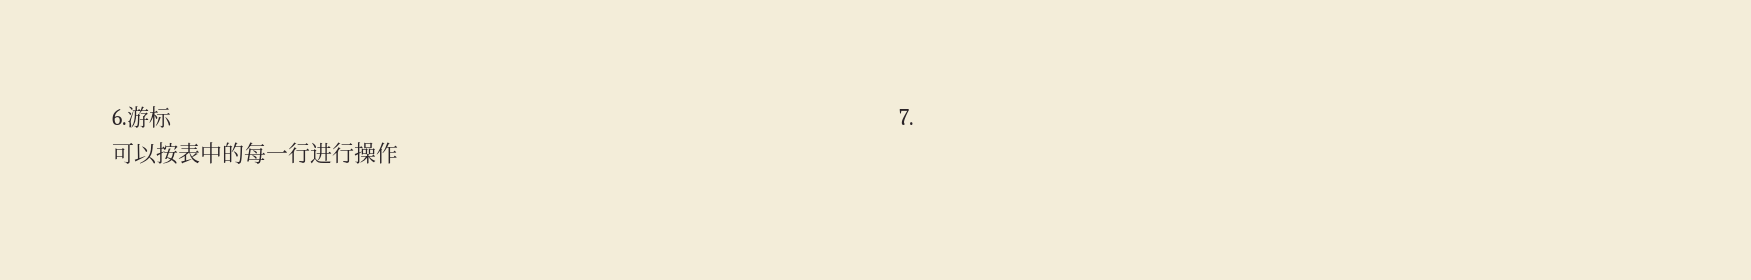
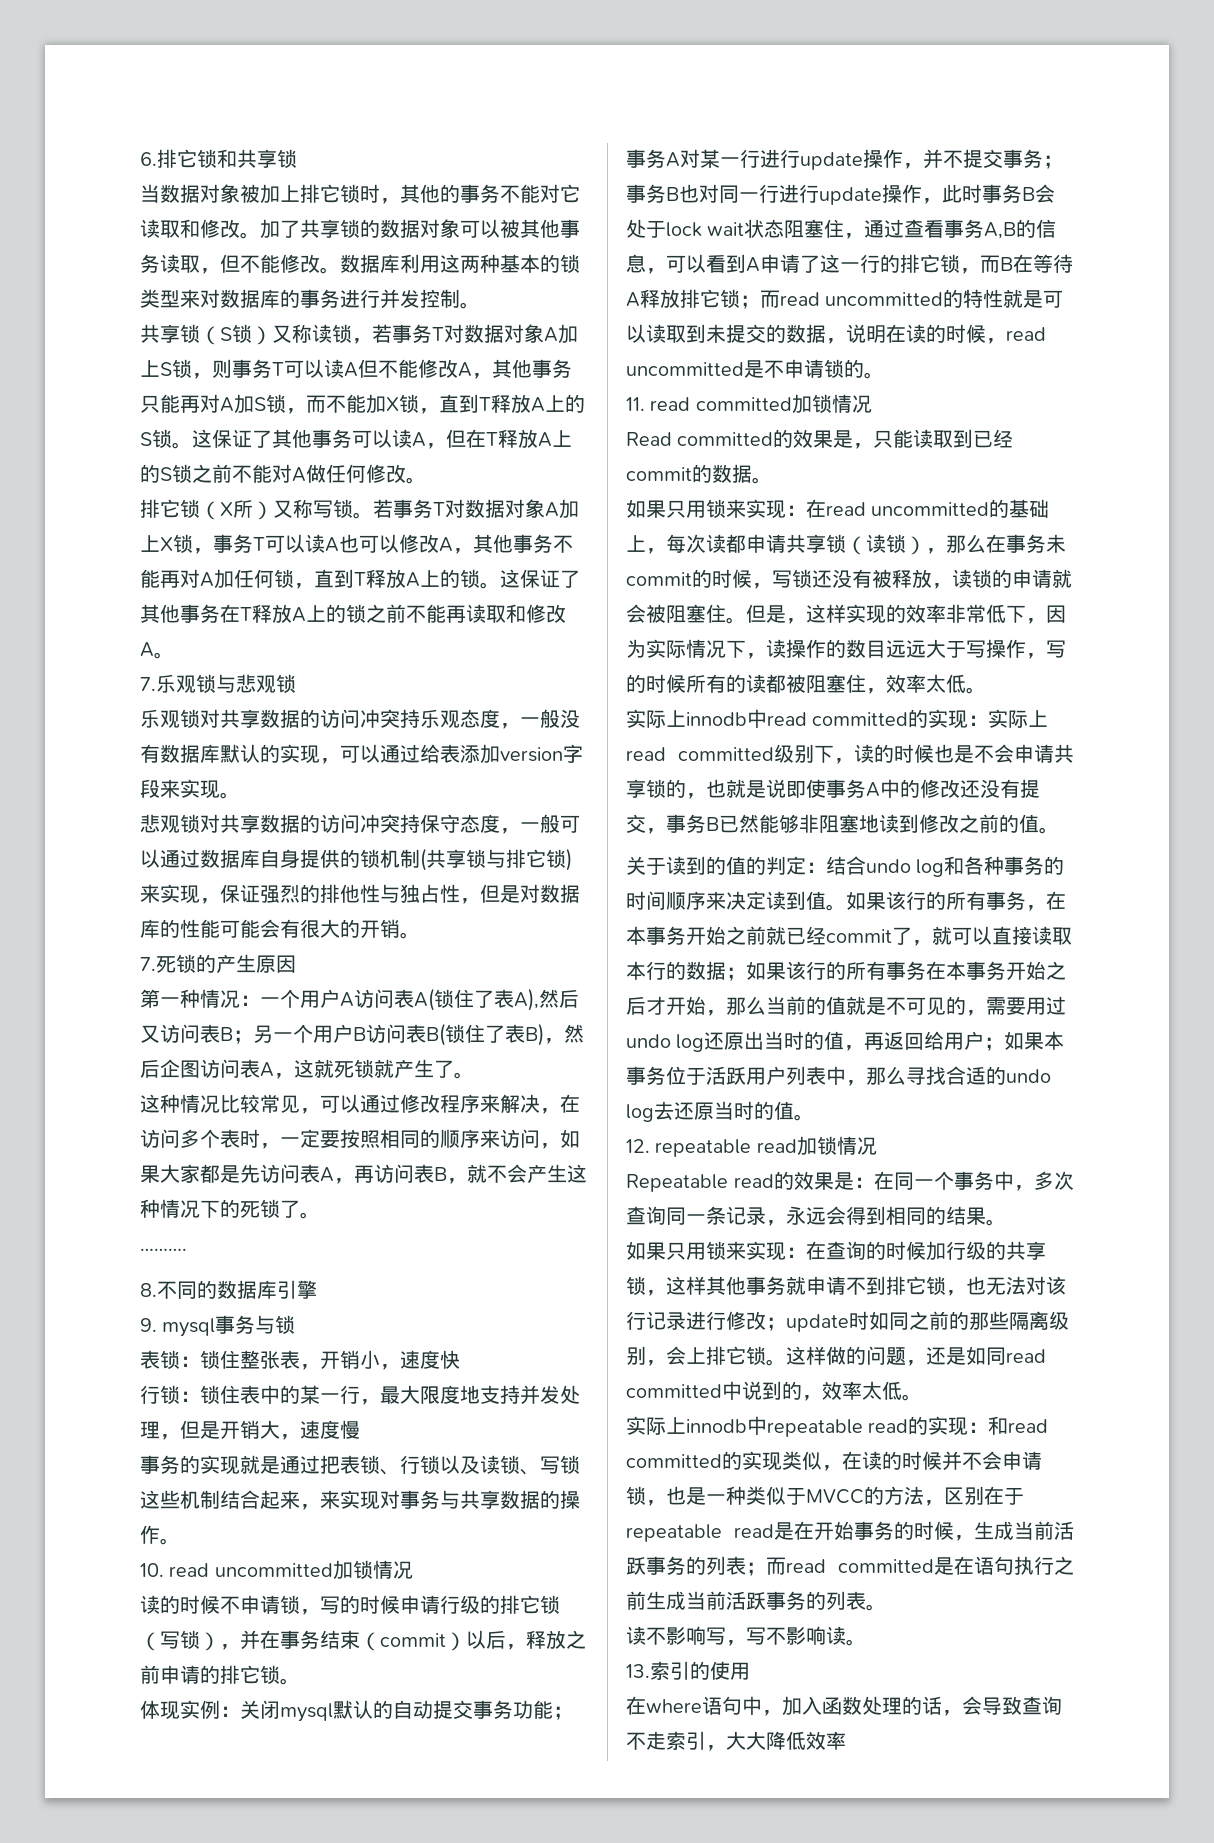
[127,106,172,128] [112,142,398,165] [899,109,914,125] 游标 // 可以按表中的每一行进行操作 // 7. -> [157,149,297,168] [140,184,580,204] [140,219,580,239] [140,254,580,274] [140,289,480,309] [140,324,578,345] [140,359,572,379] [140,394,585,414] [140,429,572,449] [140,464,426,484] [140,499,579,520] [140,534,573,554] [140,569,580,589] [140,604,566,623] [140,642,174,659] [140,674,296,693] [140,709,580,729] [140,744,583,764] [140,779,240,799] [140,814,580,834] [140,848,572,871] [140,884,580,904] [140,919,420,939] [140,954,296,973] [140,988,579,1011] [140,1023,584,1046] [140,1059,474,1079] [140,1094,580,1114] [140,1129,580,1149] [140,1164,587,1184] [140,1199,320,1219] [140,1248,187,1251] [140,1280,317,1299] [140,1315,296,1337] [140,1350,460,1370] [140,1385,580,1405] [140,1420,360,1440] [140,1455,580,1475] [140,1490,580,1510] [140,1525,180,1545] [140,1560,413,1580] [140,1595,560,1615] [140,1630,586,1651] [140,1665,300,1685] [140,1700,573,1722] [626,149,1063,170] [626,184,1055,205] [626,219,1057,239] [626,254,1073,274] [626,289,1064,309] [626,324,1046,344] [626,359,884,379] [626,394,872,414] [626,429,1014,449] [626,464,772,484] [626,499,1050,519] [626,534,1066,555] [626,569,1072,589] [626,604,1066,624] [626,639,1066,659] [626,674,986,694] [626,709,1049,729] [626,744,1074,764] [626,779,1040,799] [626,814,1059,834] [626,856,1065,877] [626,891,1066,911] [626,926,1072,946] [626,961,1066,981] [626,996,1066,1016] [626,1031,1065,1052] [626,1066,1051,1086] [626,1101,814,1122] [626,1136,877,1157] [626,1171,1074,1192] [626,1206,1006,1226] [626,1241,1046,1261] [626,1276,1066,1296] [626,1311,1069,1332] [626,1346,1046,1366] [626,1381,922,1401] [626,1416,1049,1437] [626,1451,1042,1471] [626,1486,1024,1506] [626,1521,1074,1542] [626,1556,1074,1576] [626,1591,886,1611] [626,1626,866,1646] [626,1661,750,1680] [626,1696,1062,1716] [626,1731,846,1751] 排它锁和共享锁 // 当数据对象被加上排它锁时，其他的事务不能对它读取和修改。加了共享锁的数据对象可以被其他事务读取，但不能修改。数据库利用这两种基本的锁类型来对数据库的事务进行并发控制。 // 共享锁（S锁）又称读锁，若事务T对数据对象A加上S锁，则事务T可以读A但不能修改A，其他事务只能再对A加S锁，而不能加X锁，直到T释放A上的S锁。这保证了其他事务可以读A，但在T释放A上的S锁之前不能对A做任何修改。 // 排它锁（X所）又称写锁。若事务T对数据对象A加上X锁，事务T可以读A也可以修改A，其他事务不能再对A加任何锁，直到T释放A上的锁。这保证了其他事务在T释放A上的锁之前不能再读取和修改A。 // 7.乐观锁与悲观锁 // 乐观锁对共享数据的访问冲突持乐观态度，一般没有数据库默认的实现，可以通过给表添加version字段来实现。 // 悲观锁对共享数据的访问冲突持保守态度，一般可以通过数据库自身提供的锁机制(共享锁与排它锁)来实现，保证强烈的排他性与独占性，但是对数据库的性能可能会有很大的开销。 // 7.死锁的产生原因 // 第一种情况：一个用户A访问表A(锁住了表A),然后又访问表B；另一个用户B访问表B(锁住了表B)，然后企图访问表A，这就死锁就产生了。 // 这种情况比较常见，可以通过修改程序来解决，在访问多个表时，一定要按照相同的顺序来访问，如果大家都是先访问表A，再访问表B，就不会产生这种情况下的死锁了。 // ………. // 8.不同的数据库引擎 // 9. mysql事务与锁 // 表锁：锁住整张表，开销小，速度快 // 行锁：锁住表中的某一行，最大限度地支持并发处理，但是开销大，速度慢 // 事务的实现就是通过把表锁、行锁以及读锁、写锁这些机制结合起来，来实现对事务与共享数据的操作。 // 10. read uncommitted加锁情况 // 读的时候不申请锁，写的时候申请行级的排它锁（写锁），并在事务结束（commit）以后，释放之前申请的排它锁。 // 体现实例：关闭mysql默认的自动提交事务功能；事务A对某一行进行update操作，并不提交事务；事务B也对同一行进行update操作，此时事务B会处于lock wait状态阻塞住，通过查看事务A,B的信息，可以看到A申请了这一行的排它锁，而B在等待A释放排它锁；而read uncommitted的特性就是可以读取到未提交的数据，说明在读的时候，read uncommitted是不申请锁的。 // 11. read committed加锁情况 // Read committed的效果是，只能读取到已经commit的数据。 // 如果只用锁来实现：在read uncommitted的基础上，每次读都申请共享锁（读锁），那么在事务未commit的时候，写锁还没有被释放，读锁的申请就会被阻塞住。但是，这样实现的效率非常低下，因为实际情况下，读操作的数目远远大于写操作，写的时候所有的读都被阻塞住，效率太低。 // 实际上innodb中read committed的实现：实际上read committed级别下，读的时候也是不会申请共享锁的，也就是说即使事务A中的修改还没有提交，事务B已然能够非阻塞地读到修改之前的值。 // 关于读到的值的判定：结合undo log和各种事务的时间顺序来决定读到值。如果该行的所有事务，在本事务开始之前就已经commit了，就可以直接读取本行的数据；如果该行的所有事务在本事务开始之后才开始，那么当前的值就是不可见的，需要用过undo log还原出当时的值，再返回给用户；如果本事务位于活跃用户列表中，那么寻找合适的undo log去还原当时的值。 // 12. repeatable read加锁情况 // Repeatable read的效果是：在同一个事务中，多次查询同一条记录，永远会得到相同的结果。 // 如果只用锁来实现：在查询的时候加行级的共享锁，这样其他事务就申请不到排它锁，也无法对该行记录进行修改；update时如同之前的那些隔离级别，会上排它锁。这样做的问题，还是如同read committed中说到的，效率太低。 // 实际上innodb中repeatable read的实现：和read committed的实现类似，在读的时候并不会申请锁，也是一种类似于MVCC的方法，区别在于repeatable read是在开始事务的时候，生成当前活跃事务的列表；而read committed是在语句执行之前生成当前活跃事务的列表。 // 读不影响写，写不影响读。 // 13.索引的使用 // 在where语句中，加入函数处理的话，会导致查询不走索引，大大降低效率

